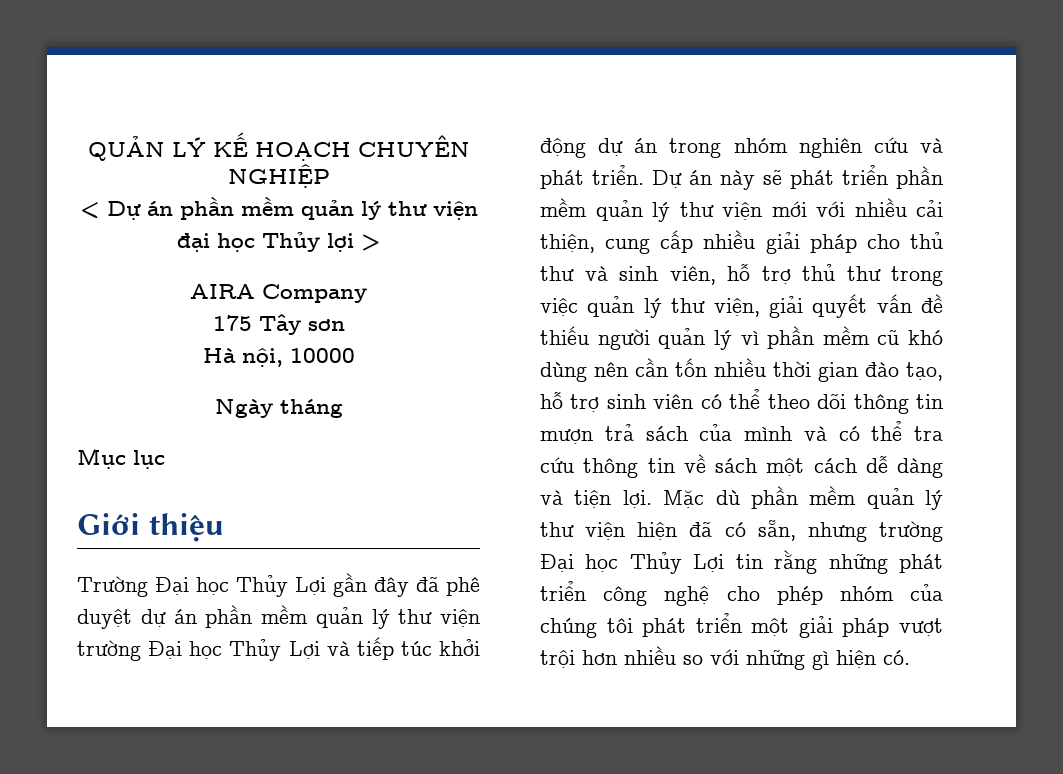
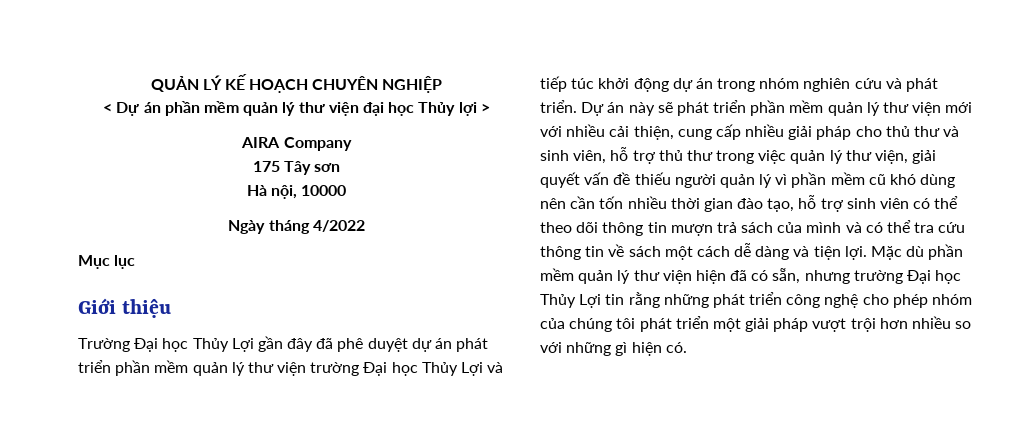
(343, 408) none -> [312,220,365,232] 4/2022
(197, 616) none -> [456,338,489,352] [78,360,111,373] phát triển

